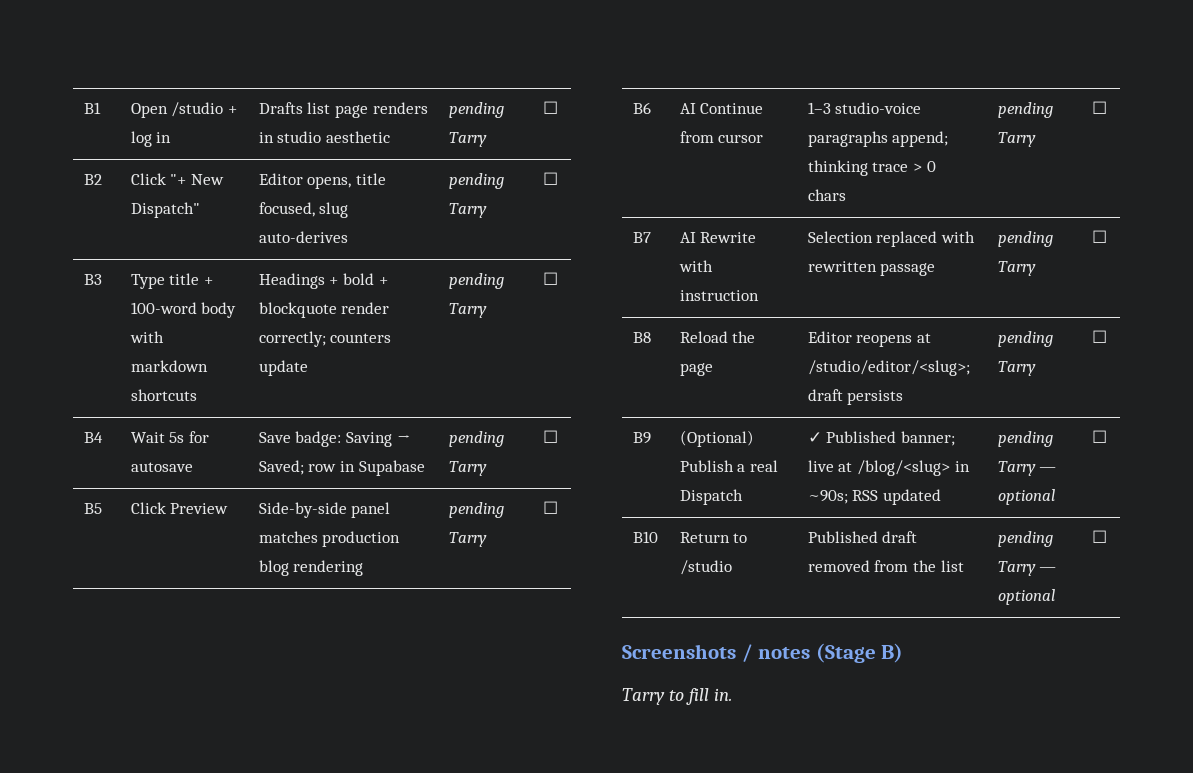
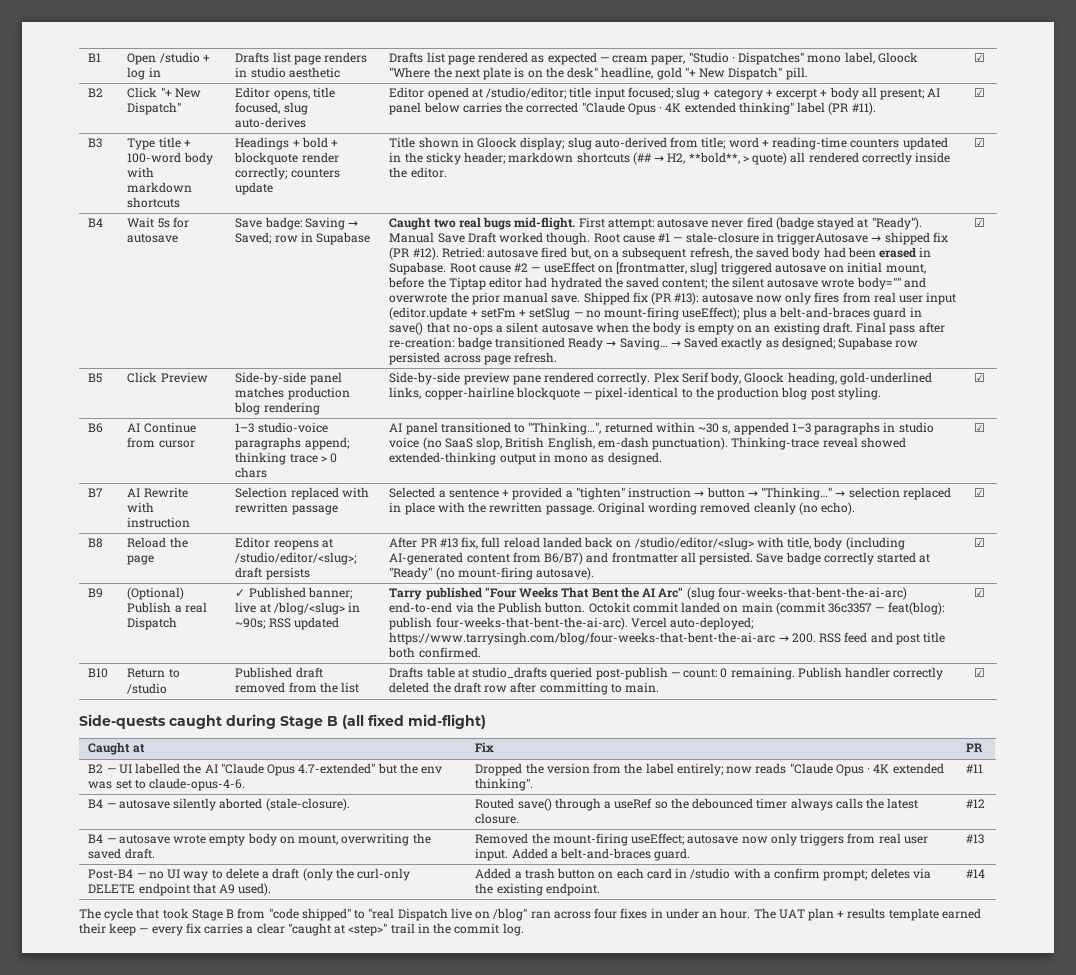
[448,102,504,118] [448,132,487,147] [542,101,558,114] pending Tarry | ☐ -> [389,52,918,65] [389,67,808,80] [974,53,986,62] Drafts list page rendered as expected — cream paper, "Studio · Dispatches" mono label, Gloock "Where the next plate is on the desk" headline, gold "+ New Dispatch" pill. | ☑
[448,173,504,189] [448,203,487,218] [542,172,558,185] pending Tarry | ☐ -> [389,87,941,100] [389,102,876,115] [974,88,986,97] Editor opened at /studio/editor; title input focused; slug + category + excerpt + body all present; AI panel below carries the corrected "Claude Opus · 4K extended thinking" label (PR #11). | ☑
[448,273,504,289] [448,303,487,318] [542,272,558,285] pending Tarry | ☐ -> [389,137,948,150] [389,152,951,165] [389,167,447,178] [974,138,986,147] Title shown in Gloock display; slug auto-derived from title; word + reading-time counters updated in the sticky header; markdown shortcuts (## → H2, **bold**, > quote) all rendered correctly inside the editor. | ☑
[448,431,504,447] [448,461,487,476] [542,430,558,443] pending Tarry | ☐ -> [389,217,922,230] [389,232,948,245] [389,247,932,260] [389,262,926,275] [388,277,926,290] [389,292,957,305] [389,307,922,320] [389,322,945,335] [389,337,919,350] [389,352,558,365] [974,218,986,227] Caught two real bugs mid-flight. First attempt: autosave never fired (badge stayed at "Ready"). Manual Save Draft worked though. Root cause #1 — stale-closure in triggerAutosave → shipped fix (PR #12). Retried: autosave fired but, on a subsequent refresh, the saved body had been erased in Supabase. Root cause #2 — useEffect on [frontmatter, slug] triggered autosave on initial mount, before the Tiptap editor had hydrated the saved content; the silent autosave wrote body="" and overwrote the prior manual save. Shipped fix (PR #13): autosave now only fires from real user input (editor.update + setFm + setSlug — no mount-firing useEffect); plus a belt-and-braces guard in save() that no-ops a silent autosave when the body is empty on an existing draft. Final pass after re-creation: badge transitioned Ready → Saving… → Saved exactly as designed; Supabase row persisted across page refresh. | ☑
[448,502,504,518] [448,532,487,547] [542,501,558,514] pending Tarry | ☐ -> [389,372,932,385] [389,387,881,400] [974,373,986,382] Side-by-side preview pane rendered correctly. Plex Serif body, Gloock heading, gold-underlined links, copper-hairline blockquote — pixel-identical to the production blog post styling. | ☑
[997,102,1053,118] [997,132,1036,147] [1091,101,1107,114] pending Tarry | ☐ -> [389,422,934,435] [389,437,906,450] [389,452,662,465] [974,423,986,432] AI panel transitioned to "Thinking…", returned within ~30 s, appended 1–3 paragraphs in studio voice (no SaaS slop, British English, em-dash punctuation). Thinking-trace reveal showed extended-thinking output in mono as designed. | ☑
[997,231,1053,247] [997,261,1036,276] [1091,230,1107,243] pending Tarry | ☐ -> [389,487,951,500] [389,502,856,515] [974,488,986,497] Selected a sentence + provided a "tighten" instruction → button → "Thinking…" → selection replaced in place with the rewritten passage. Original wording removed cleanly (no echo). | ☑
[997,331,1053,347] [997,361,1036,376] [1091,330,1107,343] pending Tarry | ☐ -> [389,537,905,550] [389,552,931,565] [389,567,595,580] [974,538,986,547] After PR #13 fix, full reload landed back on /studio/editor/<slug> with title, body (including AI-generated content from B6/B7) and frontmatter all persisted. Save badge correctly started at "Ready" (no mount-firing autosave). | ☑
[997,431,1053,447] [997,461,1057,476] [997,489,1055,505] [1091,430,1107,443] pending Tarry — optional | ☐ -> [389,587,907,600] [389,602,944,615] [389,617,755,630] [389,632,946,645] [388,647,481,658] [974,588,986,597] Tarry published "Four Weeks That Bent the AI Arc" (slug four-weeks-that-bent-the-ai-arc) end-to-end via the Publish button. Octokit commit landed on main (commit 36c3357 — feat(blog): publish four-weeks-that-bent-the-ai-arc). Vercel auto-deployed; https://www.tarrysingh.com/blog/four-weeks-that-bent-the-ai-arc → 200. RSS feed and post title both confirmed. | ☑
[997,531,1053,547] [997,561,1057,576] [997,589,1055,605] [1091,530,1107,543] [622,643,904,663] [622,688,733,705] pending Tarry — optional | ☐ // Screenshots / notes (Stage B) // Tarry to fill in. -> [389,667,944,680] [389,682,660,695] [974,668,986,677] [79,714,486,729] [88,742,145,755] [475,742,495,752] [966,743,984,752] [88,763,443,776] [88,778,246,791] [475,763,944,776] [475,778,534,791] [966,764,984,773] [88,798,350,811] [475,798,919,811] [475,813,520,824] [966,799,986,808] [88,833,431,846] [88,848,155,859] [475,833,928,846] [475,848,691,861] [966,834,985,844] [88,868,411,881] [88,883,272,896] [475,868,931,881] [475,883,600,896] [966,869,986,878] [79,908,981,921] [79,923,524,936] Drafts table at studio_drafts queried post-publish — count: 0 remaining. Publish handler correctly deleted the draft row after committing to main. | ☑ // Side-quests caught during Stage B (all fixed mid-flight) // Caught at | Fix | PR // B2 — UI labelled the AI "Claude Opus 4.7-extended" but the env was set to claude-opus-4-6. | Dropped the version from the label entirely; now reads "Claude Opus · 4K extended thinking". | #11 // B4 — autosave silently aborted (stale-closure). | Routed save() through a useRef so the debounced timer always calls the latest closure. | #12 // B4 — autosave wrote empty body on mount, overwriting the saved draft. | Removed the mount-firing useEffect; autosave now only triggers from real user input. Added a belt-and-braces guard. | #13 // Post-B4 — no UI way to delete a draft (only the curl-only DELETE endpoint that A9 used). | Added a trash button on each card in /studio with a confirm prompt; deletes via the existing endpoint. | #14 // The cycle that took Stage B from "code shipped" to "real Dispatch live on /blog" ran across four fixes in under an hour. The UAT plan + results template earned their keep — every fix carries a clear "caught at <step>" trail in the commit log.

